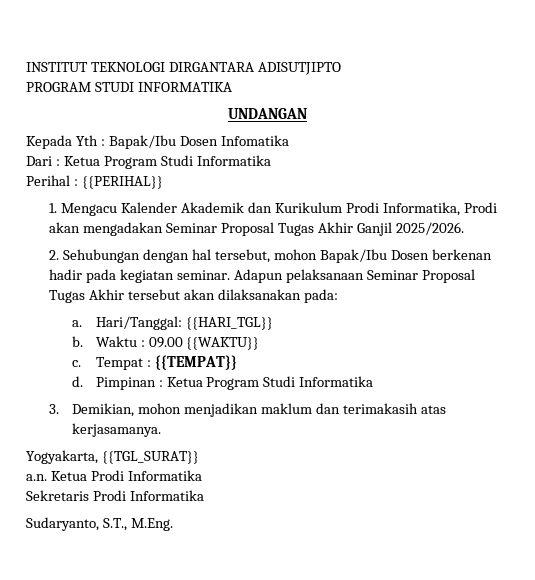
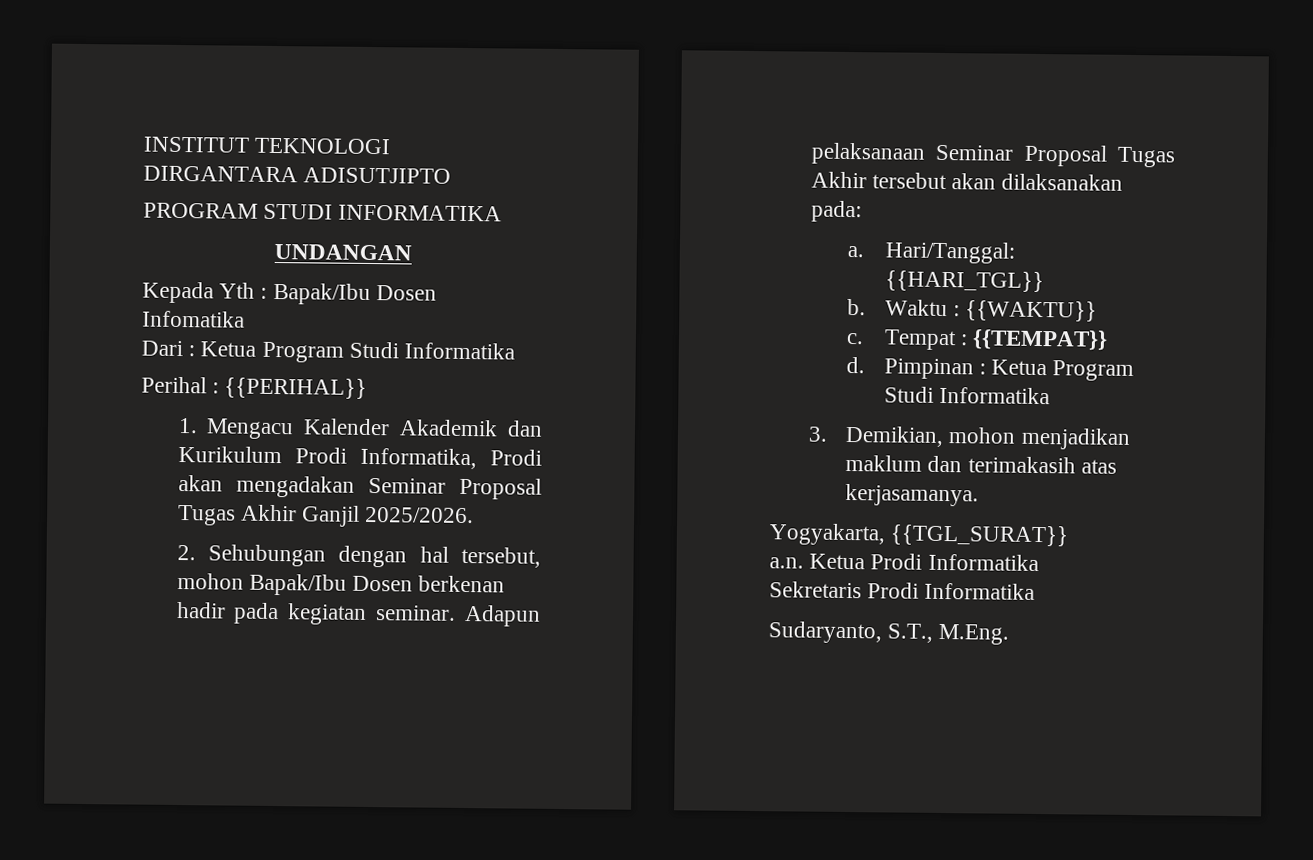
[148,337,183,348] 09.00 -> (960, 311) none

